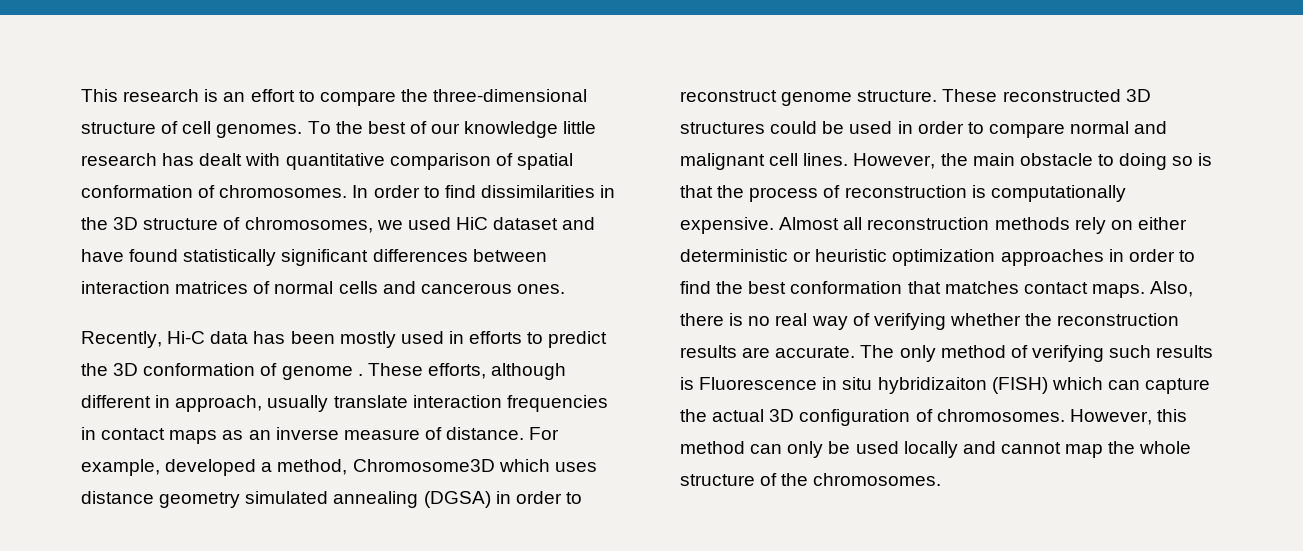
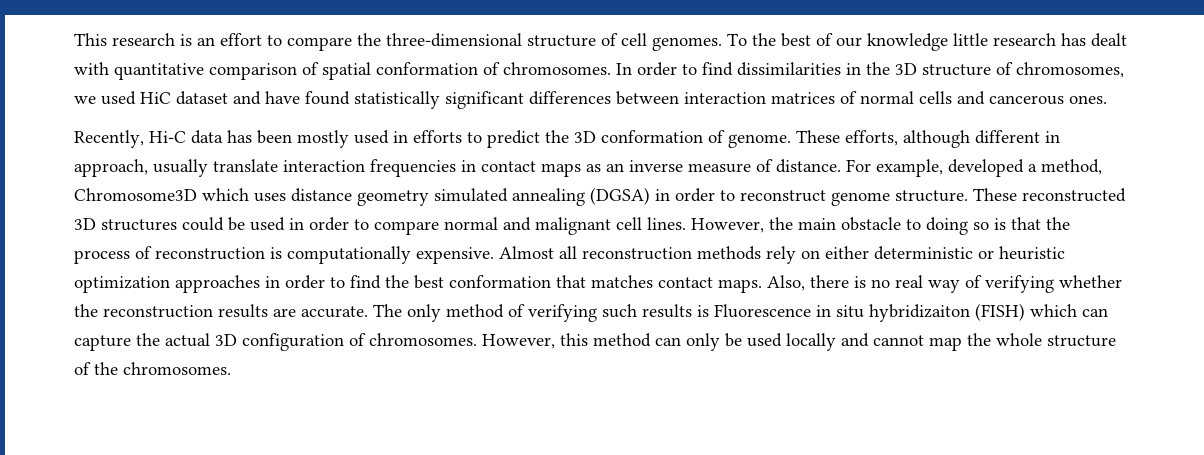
[281,366,363,380] genome . -> [728,134,791,148] genome.

